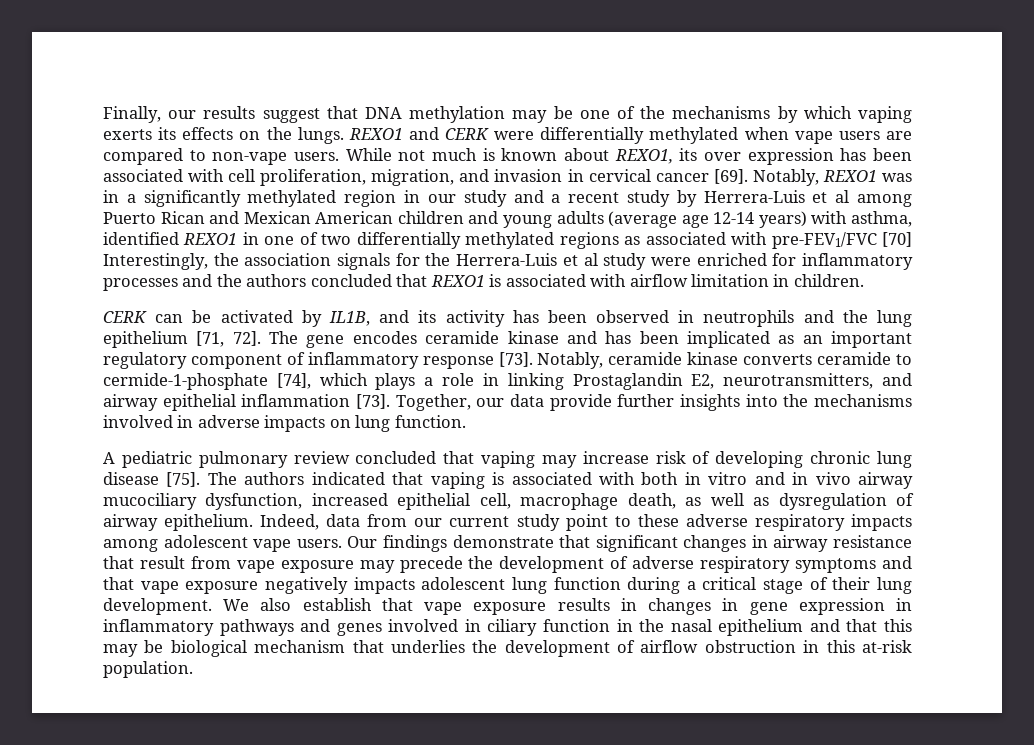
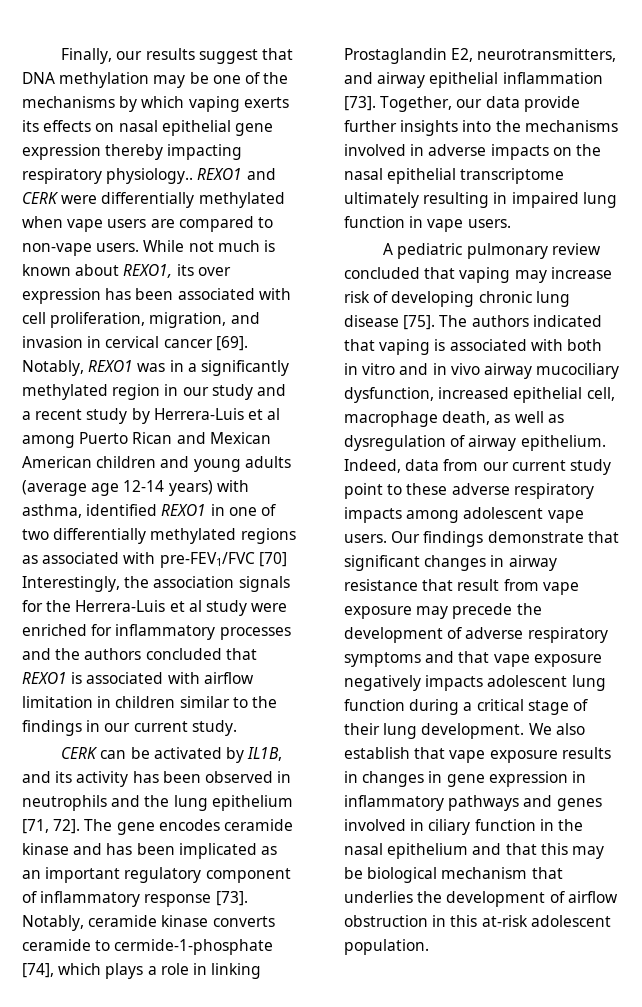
[266,127,344,144] the lungs. -> [118,120,273,136] [22,144,243,160] [22,168,194,184] nasal epithelial gene expression thereby impacting respiratory physiology..
[793,274,864,287] children. -> [115,696,277,708] [22,720,237,736] children similar to the findings in our current study.
[355,415,466,432] lung function. -> [575,144,601,156] [344,168,565,184] [344,192,617,208] [344,216,511,232] the nasal epithelial transcriptome ultimately resulting in impaired lung function in vape users.
(912, 646) none -> [530,915,611,927] adolescent

